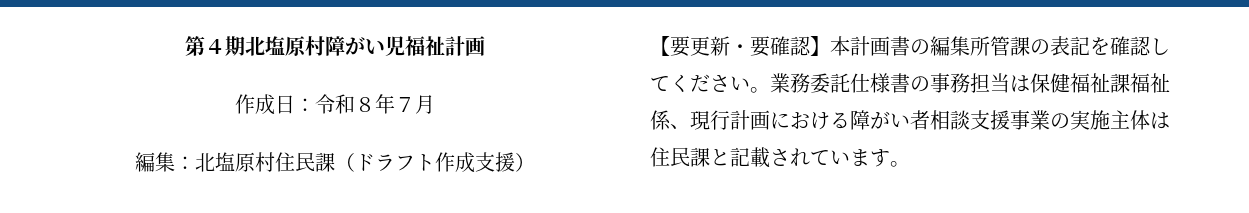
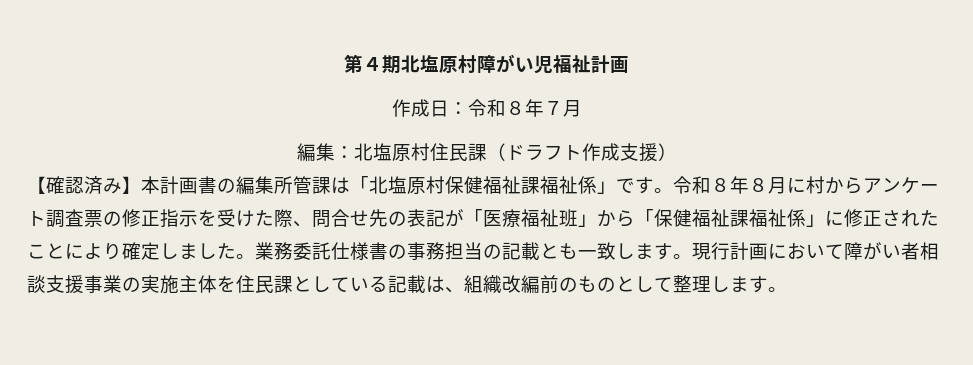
[670,36,811,57] 要更新・要確認 -> [46,176,122,194] 確認済み
[1030,36,1170,56] [650,74,750,92] の表記を確認してください -> [331,176,939,194] [27,209,939,228] [27,242,236,260] は「北塩原村保健福祉課福祉係」です。令和８年８月に村からアンケート調査票の修正指示を受けた際、問合せ先の表記が「医療福祉班」から「保健福祉課福祉係」に修正されたことにより確定しました
[1010,73,1170,93] [650,110,690,130] は保健福祉課福祉係、 -> [483,242,692,260] の記載とも一致します。
[810,111,850,130] ける -> [806,244,844,259] いて
[1150,112,1170,129] は -> [217,276,236,292] を
[730,147,850,168] 記載されてい -> [312,275,730,294] している記載は、組織改編前のものとして整理し

